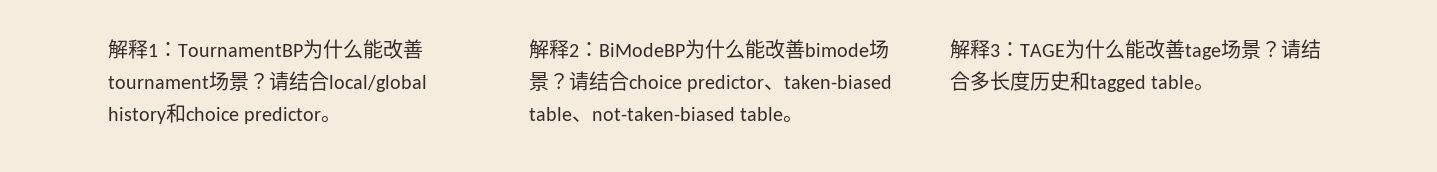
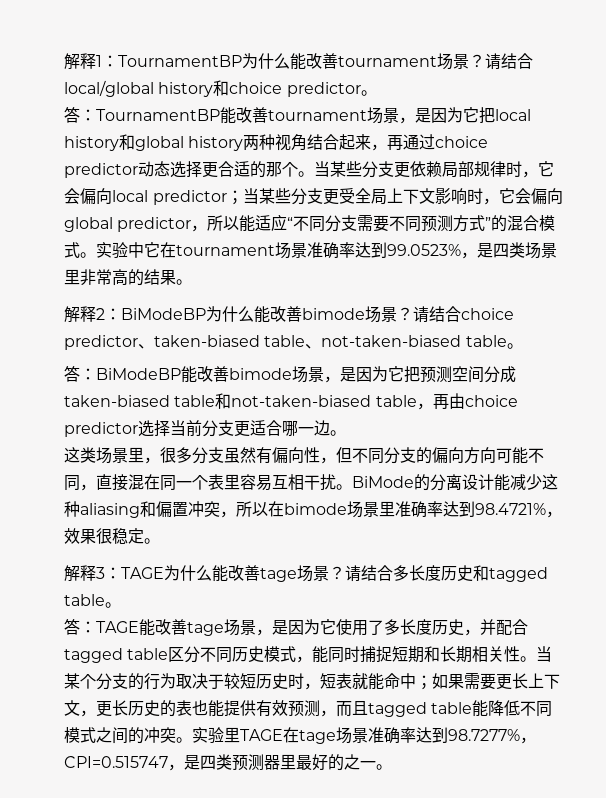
(342, 119) none -> [64,107,531,124] [64,134,489,151] [64,161,554,178] [64,188,563,205] [64,214,556,232] [64,242,557,259] [64,269,192,286] // 答：TournamentBP能改善tournament场景，是因为它把local history和global history两种视角结合起来，再通过choice predictor动态选择更合适的那个。当某些分支更依赖局部规律时，它会偏向local predictor；当某些分支更受全局上下文影响时，它会偏向global predictor，所以能适应“不同分支需要不同预测方式”的混合模式。实验中它在tournament场景准确率达到99.0523%，是四类场景里非常高的结果。
(804, 119) none -> [64,366,516,383] [64,393,518,410] [64,420,346,437] [64,447,544,464] [64,474,558,491] [64,501,562,518] [64,528,160,544] // 答：BiModeBP能改善bimode场景，是因为它把预测空间分成taken-biased table和not-taken-biased table，再由choice predictor选择当前分支更适合哪一边。 // 这类场景里，很多分支虽然有偏向性，但不同分支的偏向方向可能不同，直接混在同一个表里容易互相干扰。BiMode的分离设计能减少这种aliasing和偏置冲突，所以在bimode场景里准确率达到98.4721%，效果很稳定。
(1215, 87) none -> [64,619,528,636] [64,646,553,663] [64,673,560,690] [64,700,553,717] [64,727,536,744] [64,754,392,771] // 答：TAGE能改善tage场景，是因为它使用了多长度历史，并配合tagged table区分不同历史模式，能同时捕捉短期和长期相关性。当某个分支的行为取决于较短历史时，短表就能命中；如果需要更长上下文，更长历史的表也能提供有效预测，而且tagged table能降低不同模式之间的冲突。实验里TAGE在tage场景准确率达到98.7277%，CPI=0.515747，是四类预测器里最好的之一。

